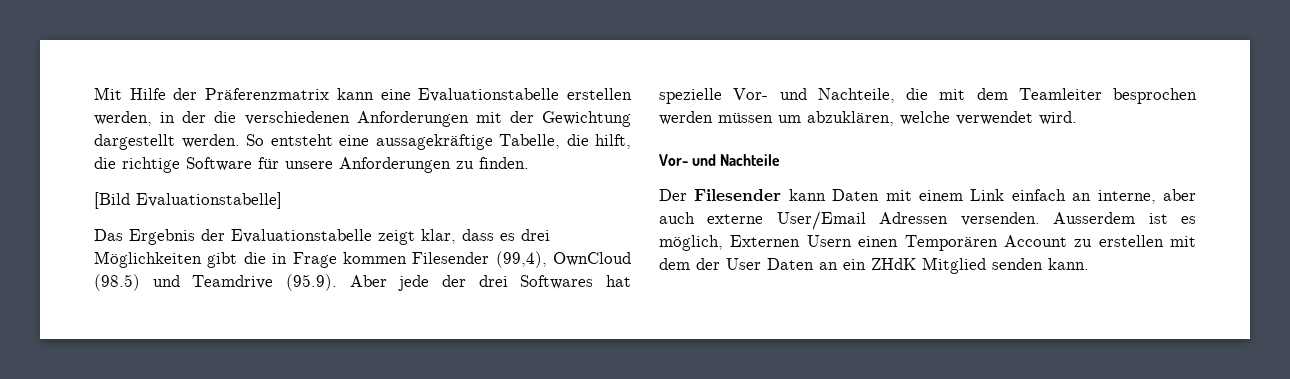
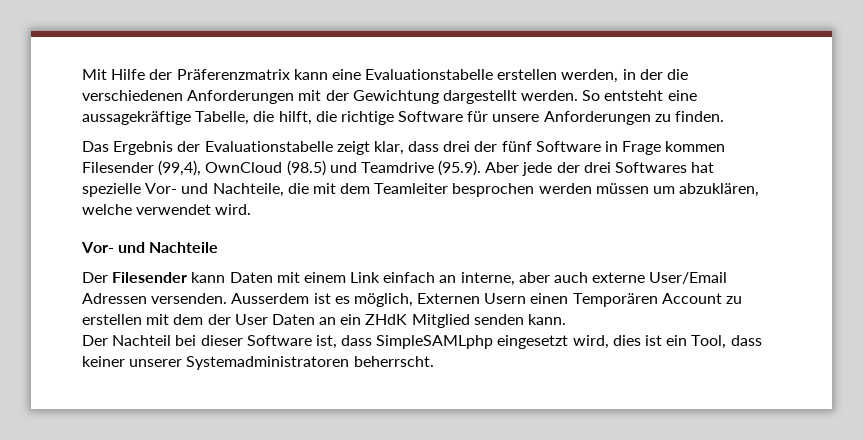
[94,192,282,209] // [Bild Evaluationstabelle] -> (725, 116) none
[500,229,550,241] [94,251,266,268] es drei Möglichkeiten gibt die -> [443,141,601,152] drei der fünf Software
(1089, 264) none -> [82,335,762,349] [82,356,434,370] // Der Nachteil bei dieser Software ist, dass SimpleSAMLphp eingesetzt wird, dies ist ein Tool, dass keiner unserer Systemadministratoren beherrscht.

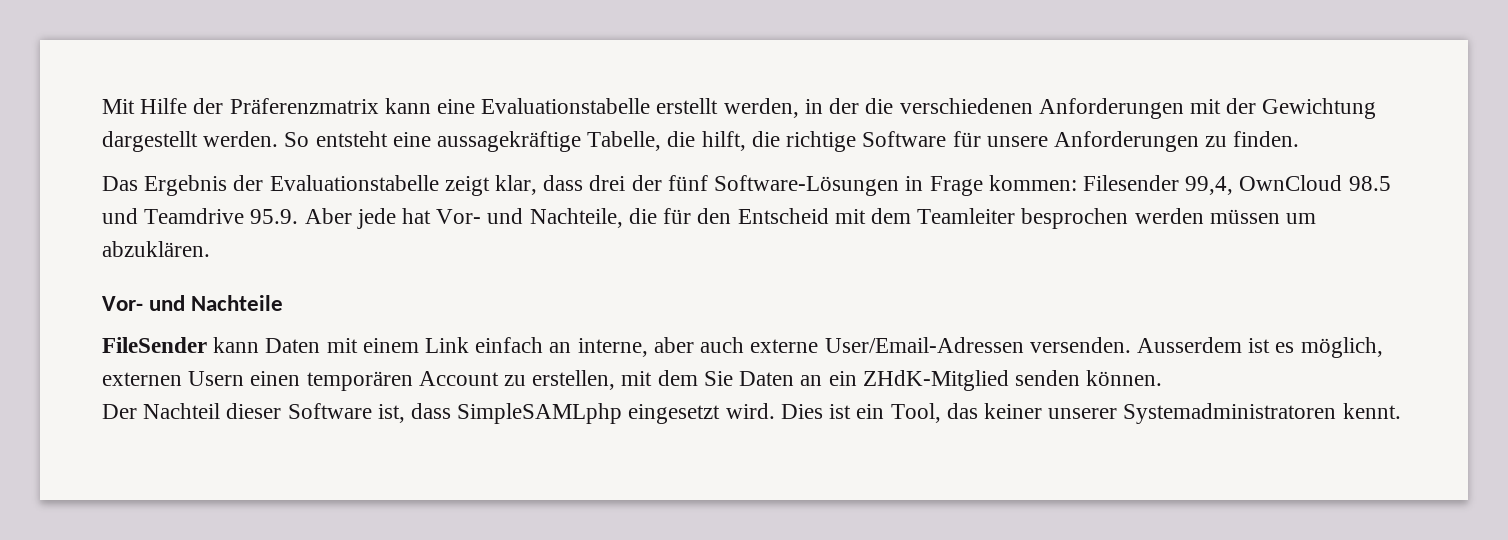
[497,69,558,80] erstellen -> [656,98,719,114] erstellt
[535,141,601,152] Software -> [714,175,900,196] Software-Lösungen
[665,141,726,152] [82,160,326,176] kommen Filesender (99,4), OwnCloud (98.5) -> [988,175,1391,195] kommen: Filesender 99,4, OwnCloud 98.5
[438,160,482,176] (95.9). -> [250,209,299,224] 95.9.
[556,162,715,173] [82,183,141,197] der drei Softwares hat spezielle -> [402,208,432,224] hat
(309, 188) none -> [663,208,829,224] für den Entscheid
[679,183,760,197] [82,204,252,215] abzuklären, welche verwendet wird. -> [102,241,210,257] abzuklären.
[82,272,188,283] Der Filesender -> [102,337,207,353] FileSender
[649,272,728,284] [82,293,147,304] User/Email Adressen -> [824,337,1024,353] User/Email-Adressen
[417,293,481,304] Externen -> [102,372,182,386] externen
[572,293,658,307] Temporären -> [306,371,413,391] temporären
[82,314,268,325] erstellen mit dem der User -> [532,370,733,390] erstellen, mit dem Sie
[365,314,567,328] ZHdK Mitglied senden kann. -> [862,370,1163,391] ZHdK-Mitglied senden können.
[175,335,197,346] bei -> (221, 411) none
[572,335,641,349] wird, dies -> [725,403,823,419] wird. Dies
[730,335,762,346] dass -> [946,403,978,419] das
[353,356,434,367] beherrscht. -> [1342,403,1401,419] kennt.

